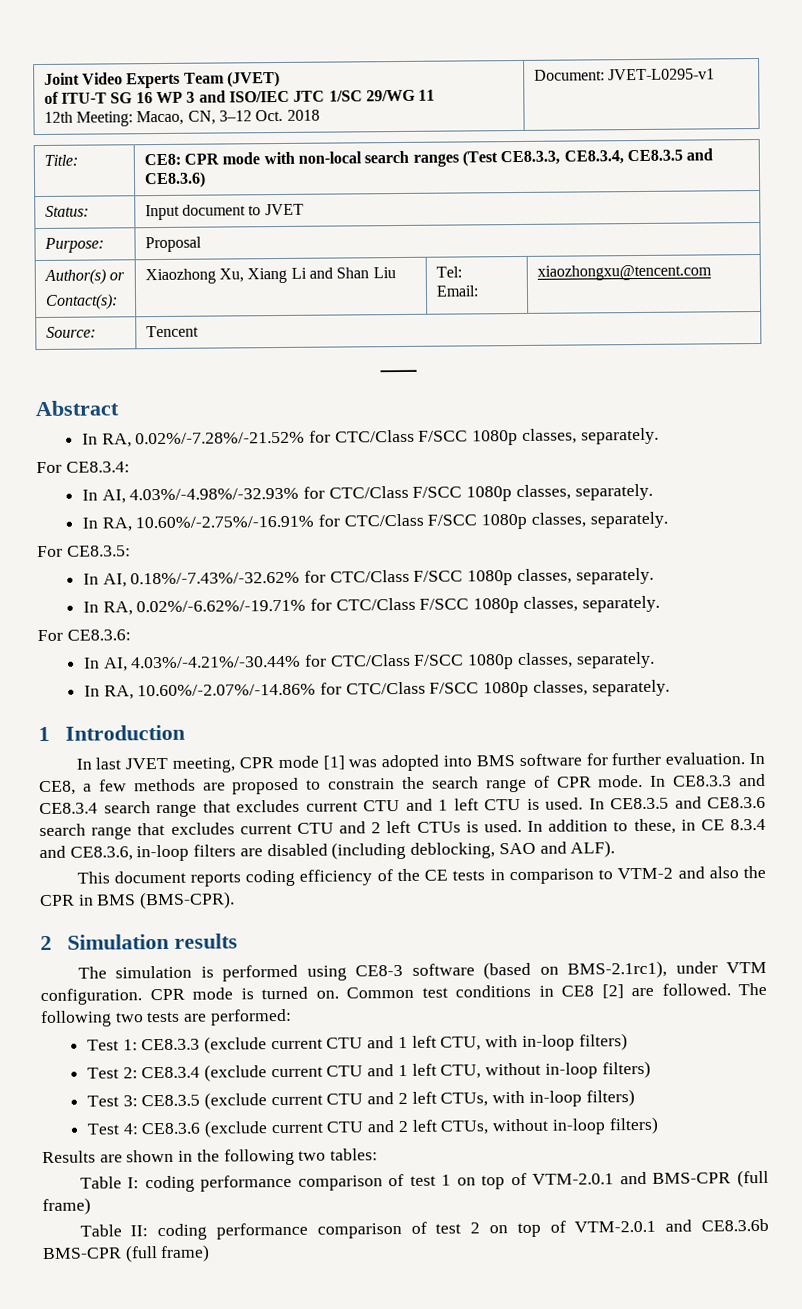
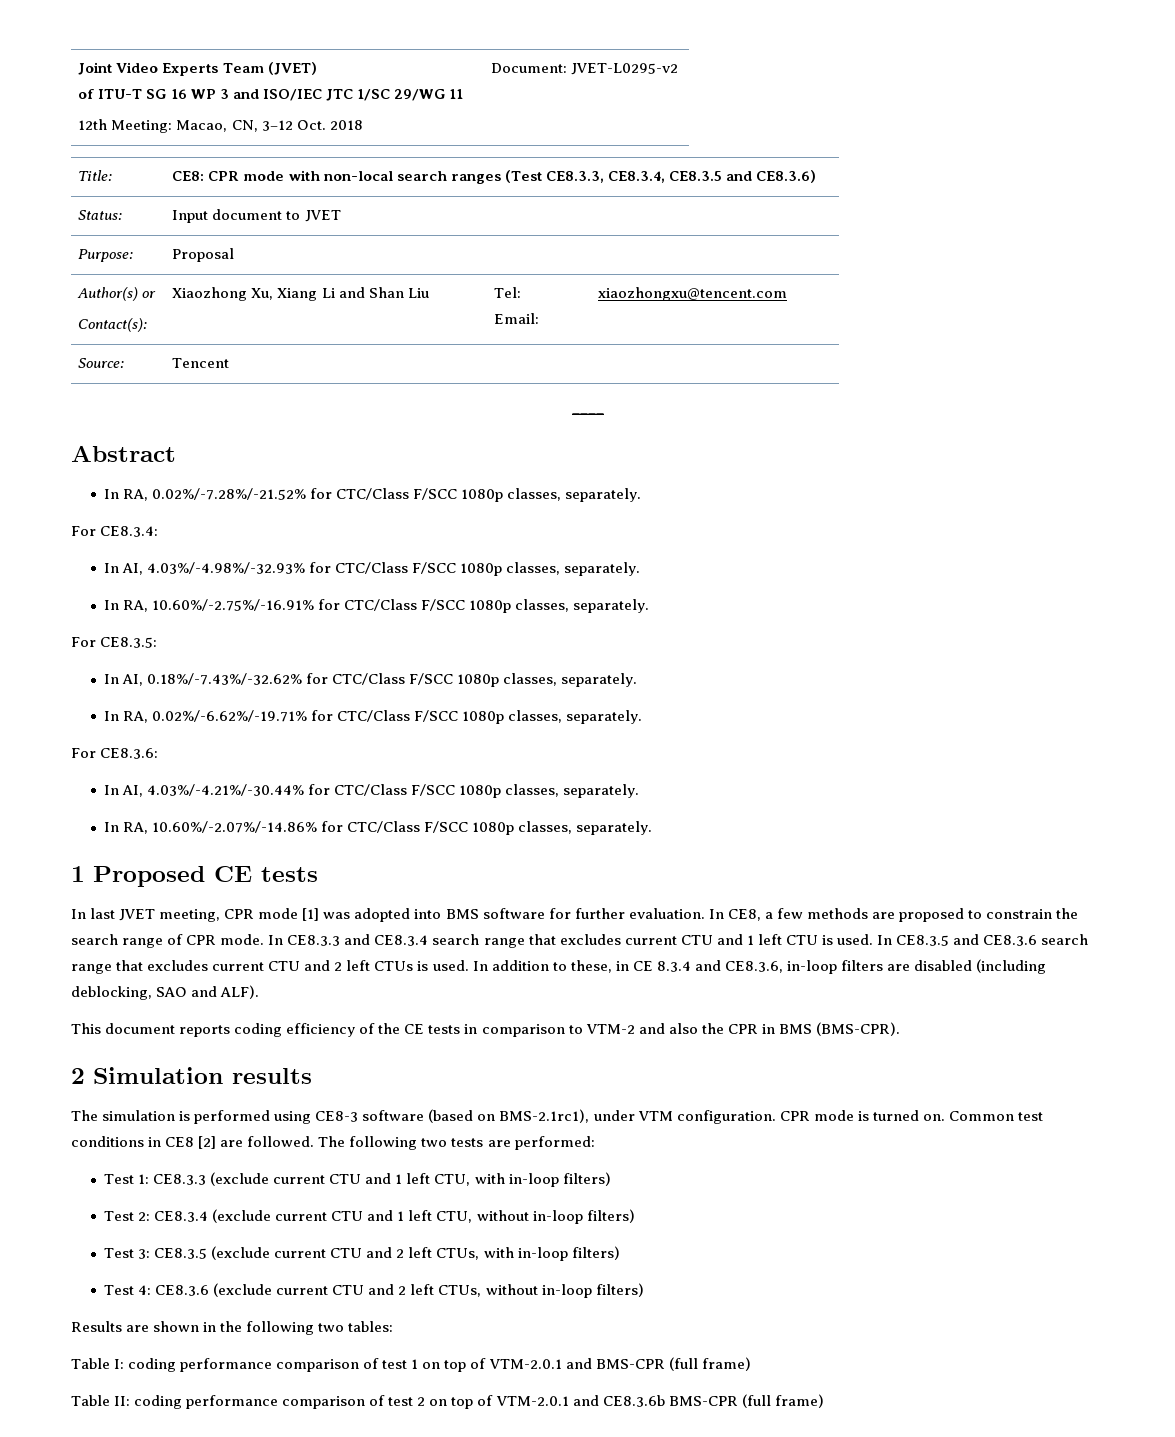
[607,68,715,81] JVET-L0295-v1 -> [571,63,679,75] JVET-L0295-v2
[64,724,185,741] Introduction -> [92,866,318,887] Proposed CE tests

